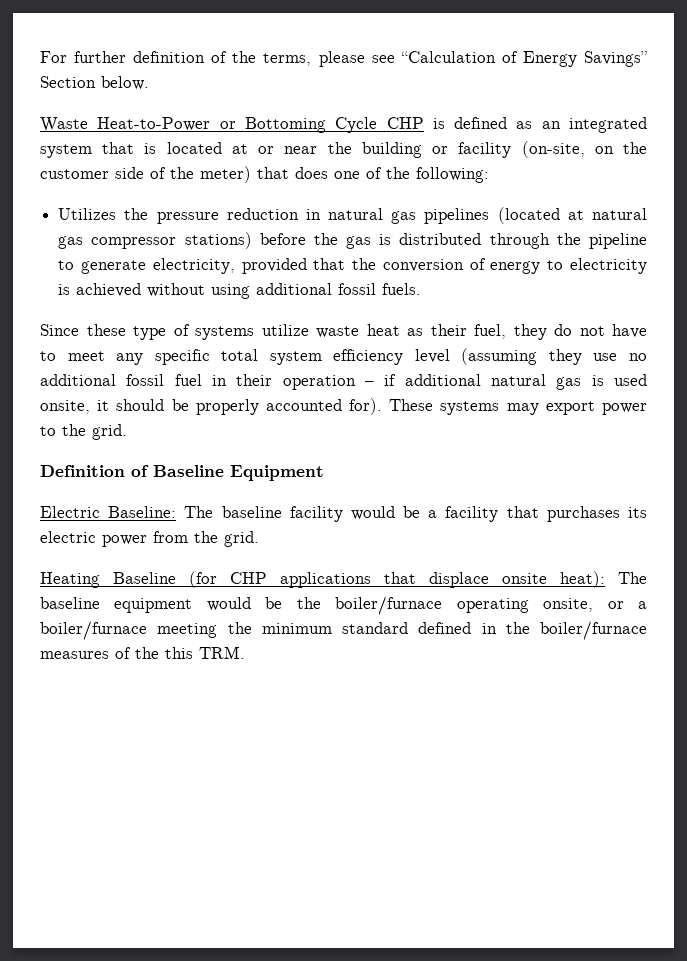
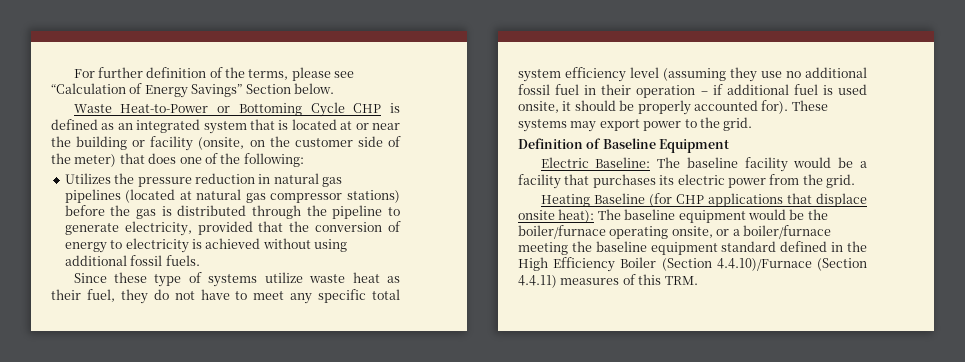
[521,141,585,158] (on-site, -> [198,137,245,150] (onsite,
[490,374,582,390] natural gas -> [793,84,818,95] fuel
[261,623,332,634] minimum -> [595,241,718,255] baseline equipment
[540,621,647,640] boiler/furnace -> [518,257,867,272] [518,275,557,288] High Efficiency Boiler (Section 4.4.10)/Furnace (Section 4.4.11)
[135,647,159,659] the -> (636, 279) none

